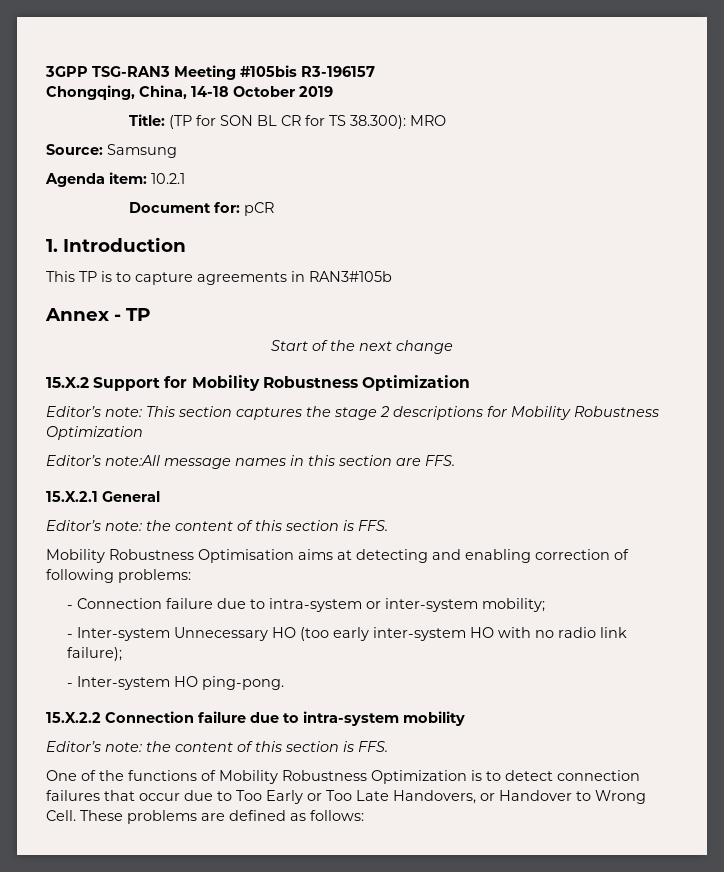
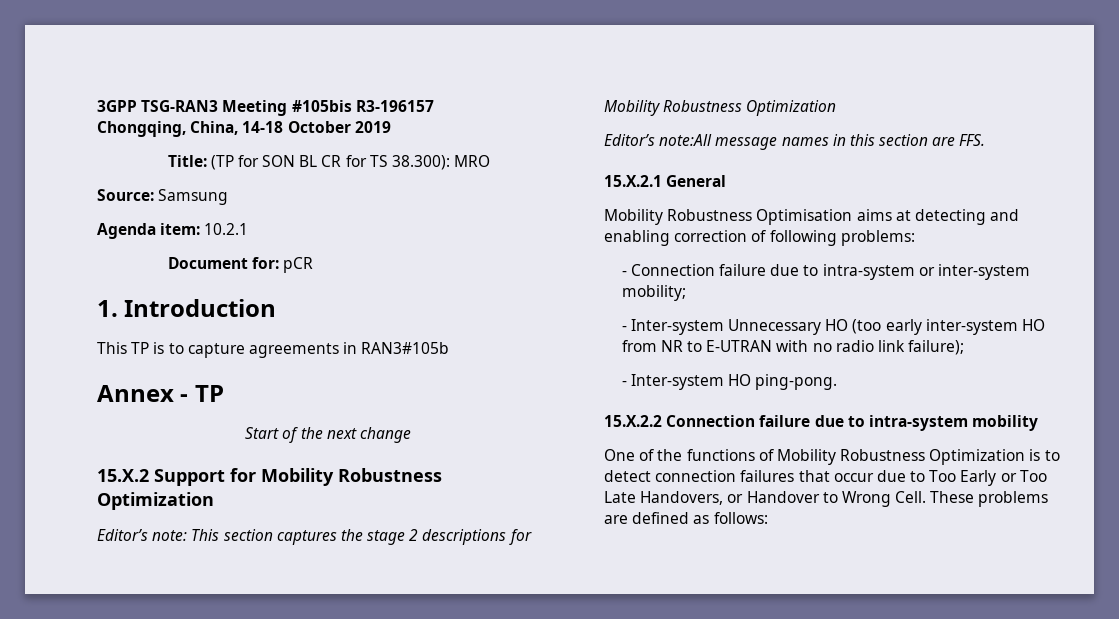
[46,520,388,531] // Editor’s note: the content of this section is FFS. -> (727, 181) none
(494, 632) none -> [621,340,773,352] from NR to E-UTRAN
[46,741,388,752] // Editor’s note: the content of this section is FFS. -> (1039, 423) none

